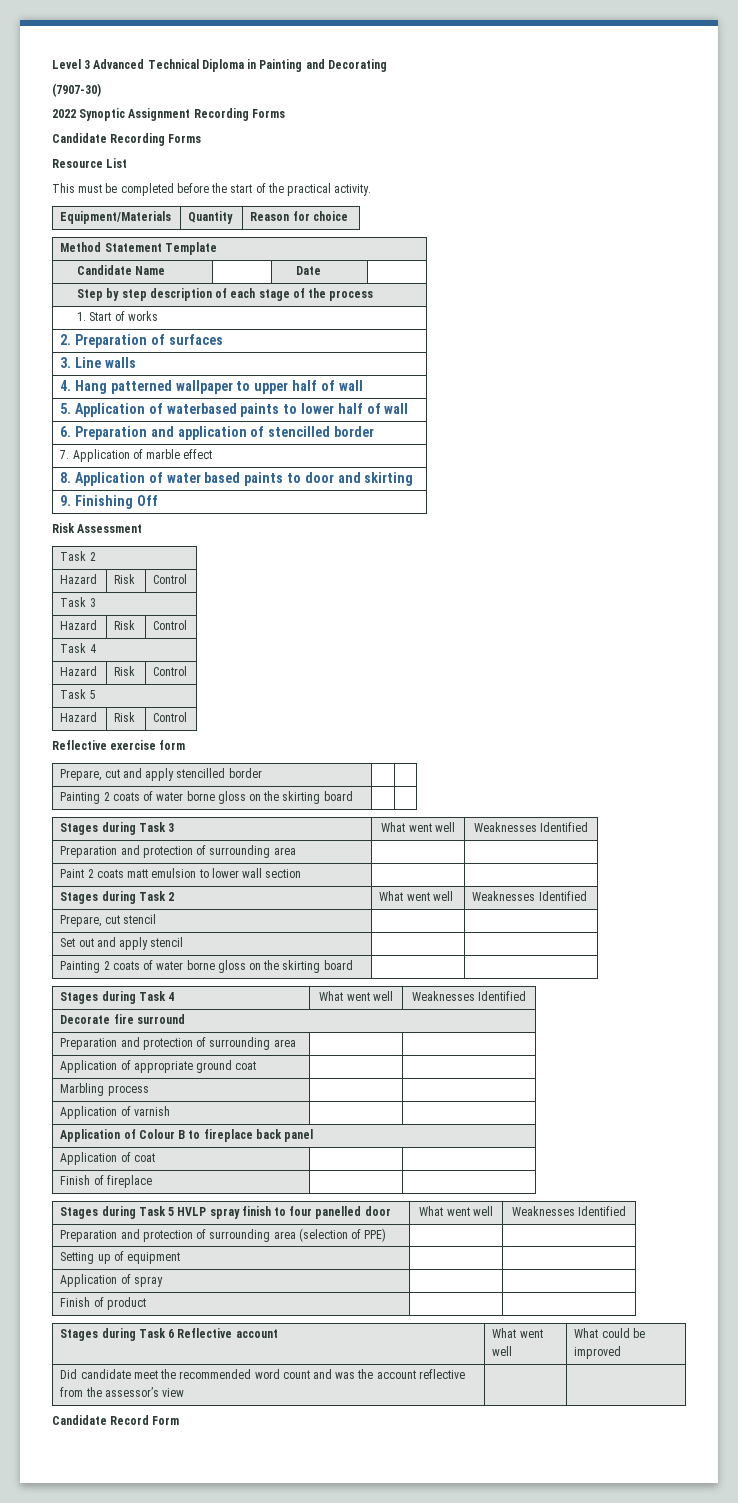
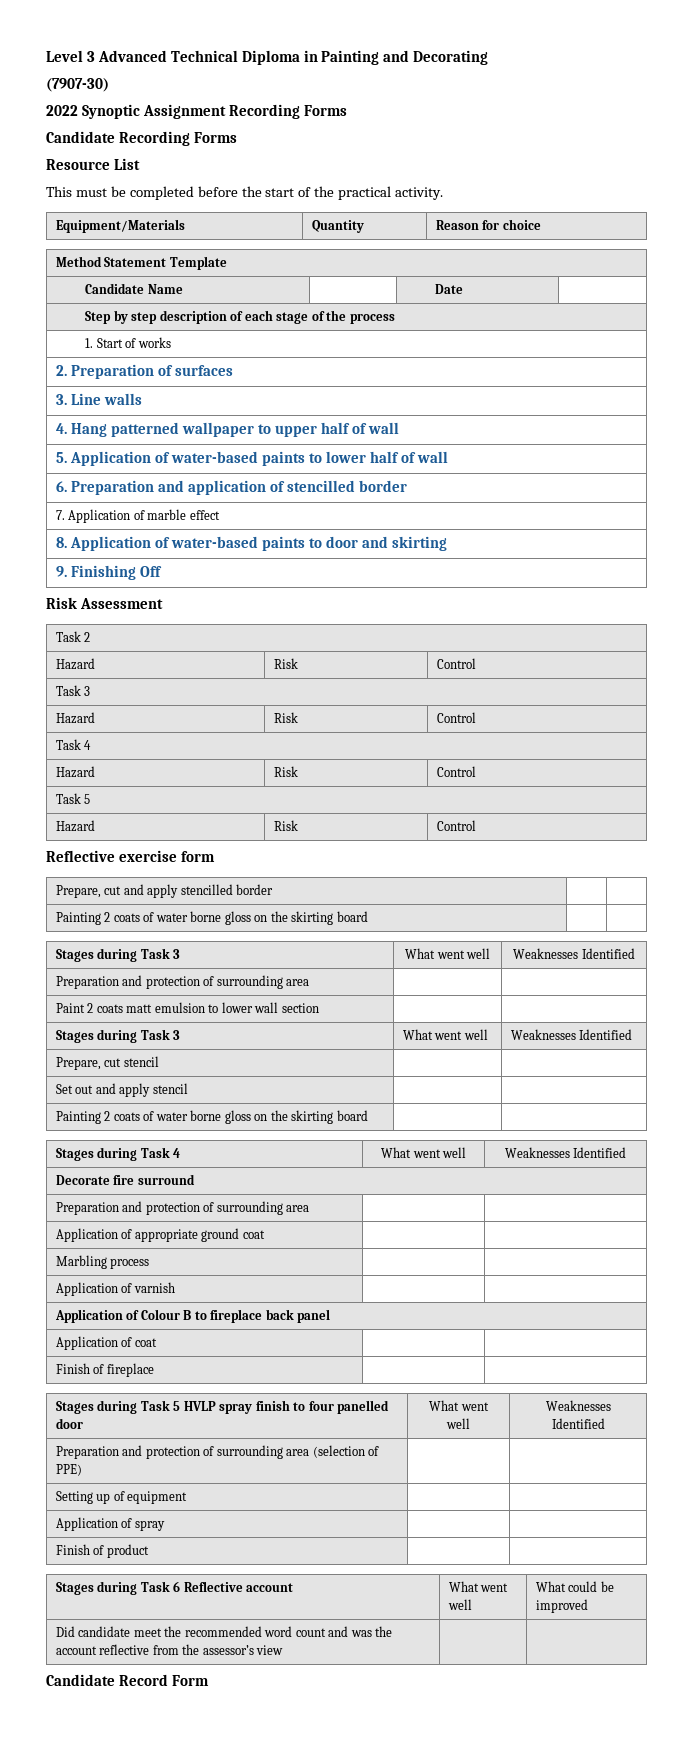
[166,403,237,414] waterbased -> [170,451,258,463] water-based
[166,472,241,483] water based -> [170,536,258,548] water-based
[168,892,175,901] 2 -> [173,1030,181,1040] 3

